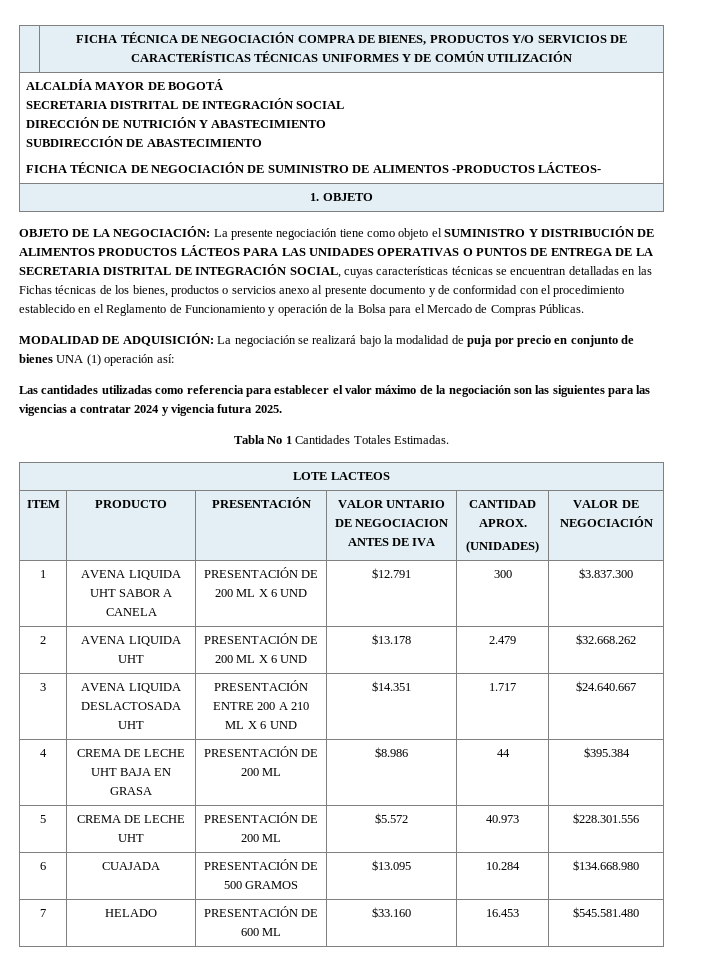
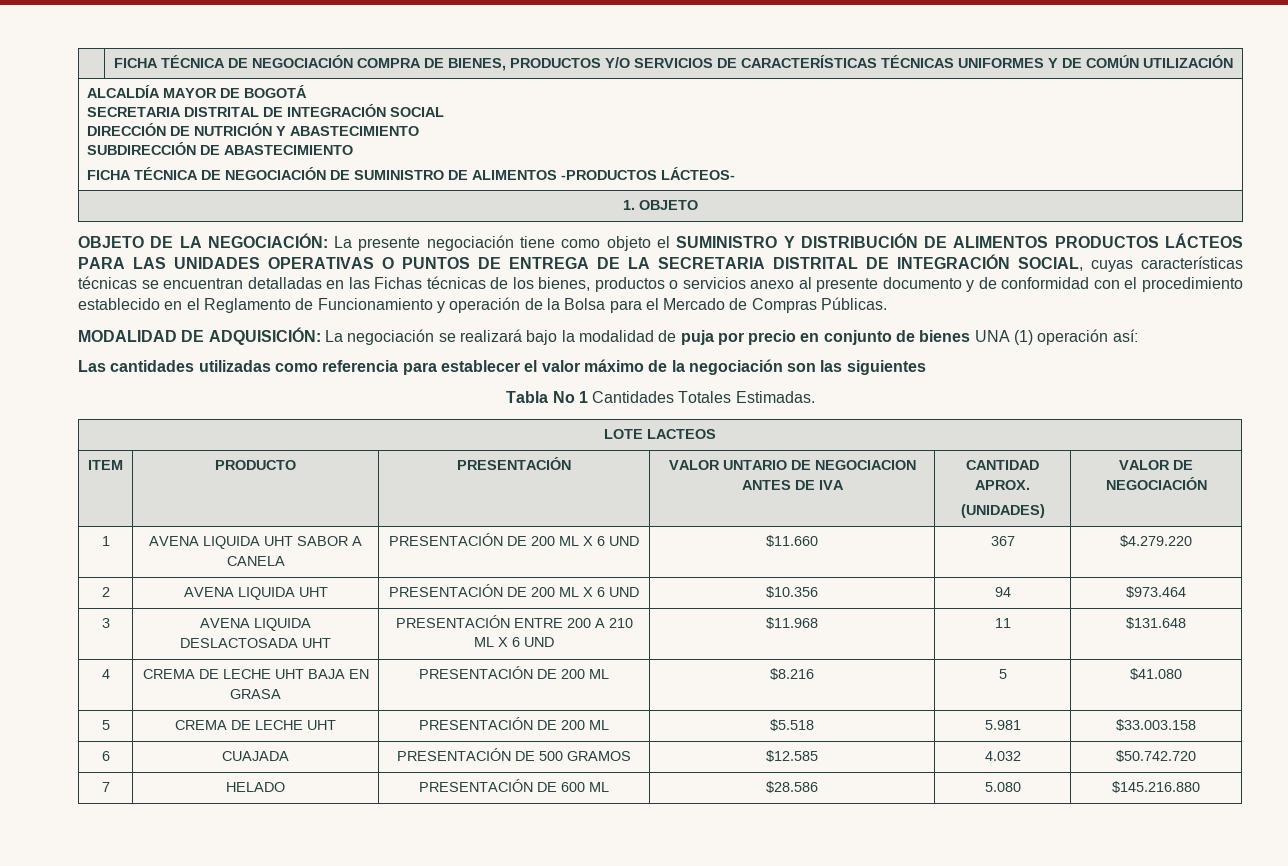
[608,385,651,397] [19,404,282,416] para las vigencias a contratar 2024 y vigencia futura 2025. -> (926, 367) none
[372,568,411,579] [493,570,512,578] [579,568,633,579] $12.791 | 300 | $3.837.300 -> [766,535,818,547] [990,536,1015,546] [1120,535,1192,547] $11.660 | 367 | $4.279.220
[372,634,411,645] [489,636,516,644] [576,634,636,645] $13.178 | 2.479 | $32.668.262 -> [766,586,818,598] [994,587,1011,597] [1126,586,1186,598] $10.356 | 94 | $973.464
[372,681,411,692] [489,683,516,691] [576,681,636,692] $14.351 | 1.717 | $24.640.667 -> [766,617,818,629] [994,618,1011,628] [1126,617,1186,629] $11.968 | 11 | $131.648
[375,747,408,758] [496,749,510,757] [583,747,630,758] $8.986 | 44 | $395.384 -> [770,668,814,680] [998,669,1007,679] [1130,668,1182,680] $8.216 | 5 | $41.080
[375,813,408,824] [486,815,519,823] [573,813,639,824] $5.572 | 40.973 | $228.301.556 -> [770,719,814,731] [984,720,1021,730] [1116,719,1196,731] $5.518 | 5.981 | $33.003.158
[372,860,411,871] [486,862,520,870] [573,860,639,871] $13.095 | 10.284 | $134.668.980 -> [766,750,818,762] [984,751,1021,761] [1116,750,1196,762] $12.585 | 4.032 | $50.742.720
[372,907,411,918] [486,909,519,917] [573,907,639,918] $33.160 | 16.453 | $545.581.480 -> [766,781,818,793] [984,782,1021,792] [1112,781,1200,793] $28.586 | 5.080 | $145.216.880

